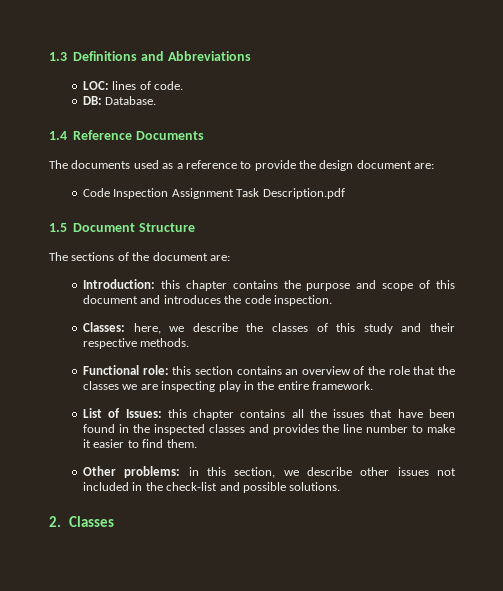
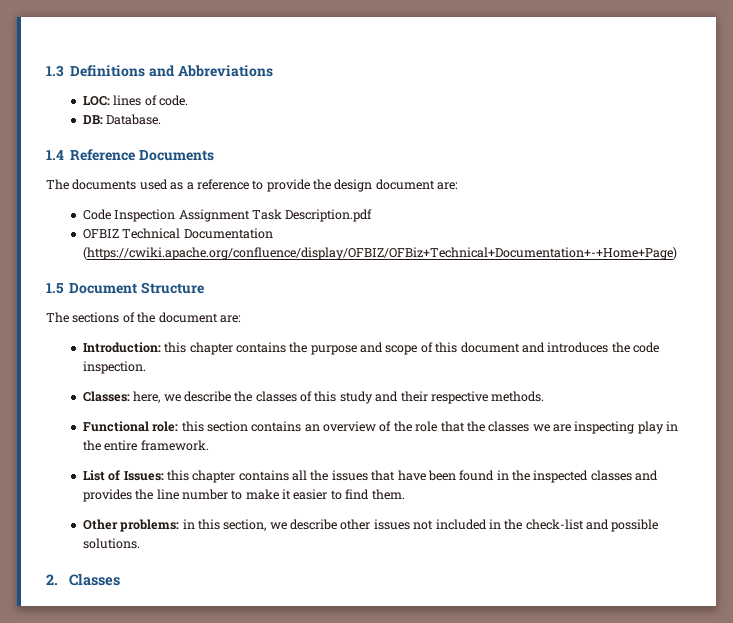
(345, 193) none -> [82,228,273,239] [82,247,677,260] // OFBIZ Technical Documentation (https://cwiki.apache.org/confluence/display/OFBIZ/OFBiz+Technical+Documentation+-+Home+Page)

